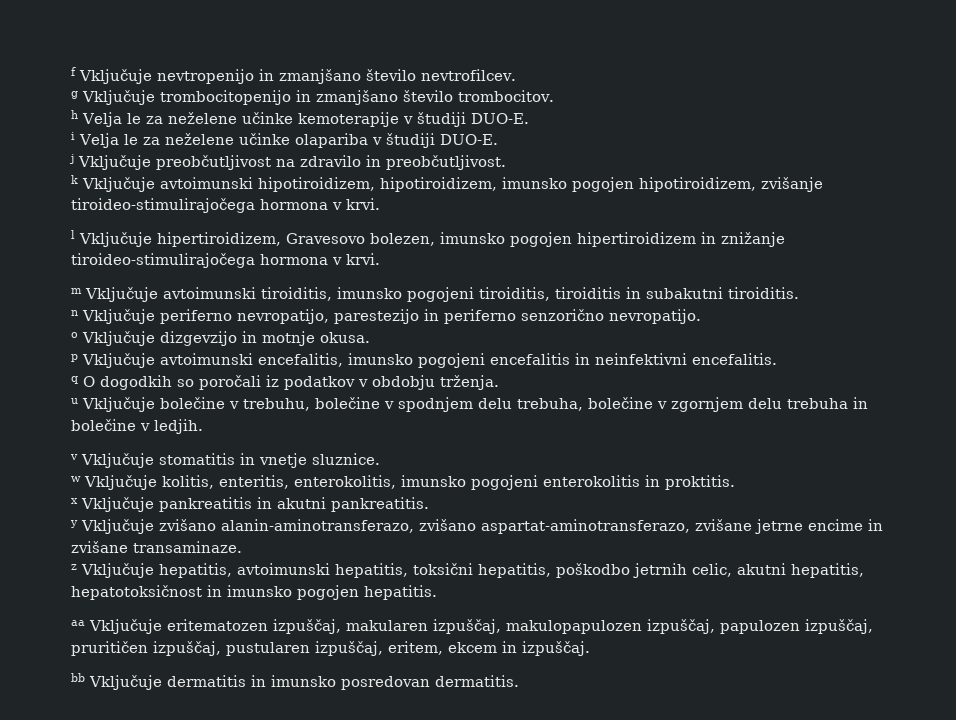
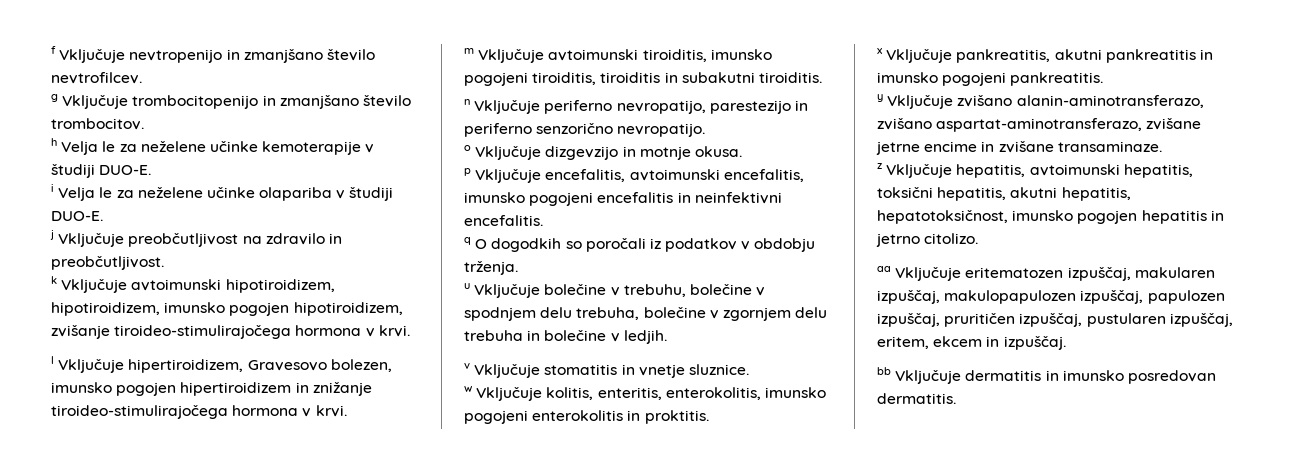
(155, 360) none -> [545,169,626,182] encefalitis,
[159,497,326,512] pankreatitis in akutni -> [956,49,1213,63] [877,72,1007,86] pankreatitis, akutni pankreatitis in imunsko pogojeni
[556,563,864,578] [71,585,437,600] poškodbo jetrnih celic, akutni hepatitis, hepatotoksičnost in imunsko pogojen hepatitis. -> [1010,187,1131,201] [877,210,1224,224] [876,233,979,247] akutni hepatitis, hepatotoksičnost, imunsko pogojen hepatitis in jetrno citolizo.

